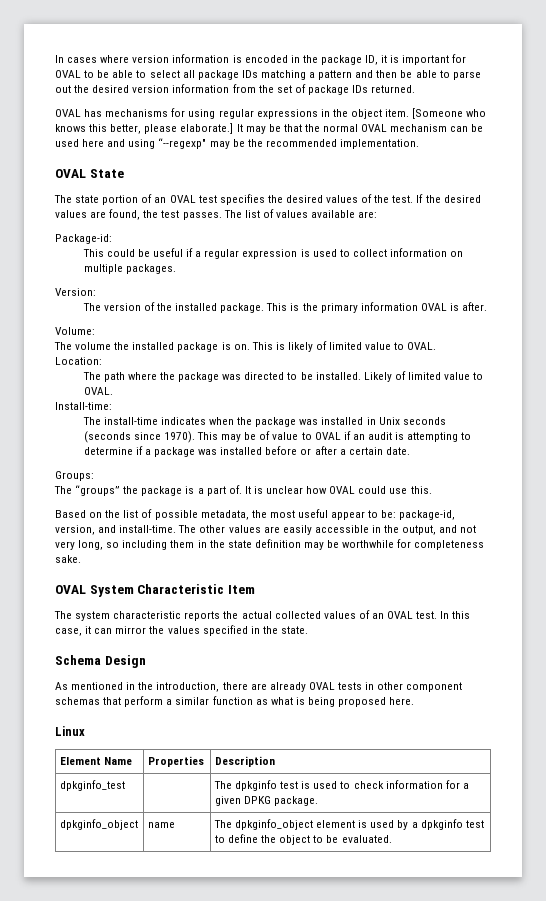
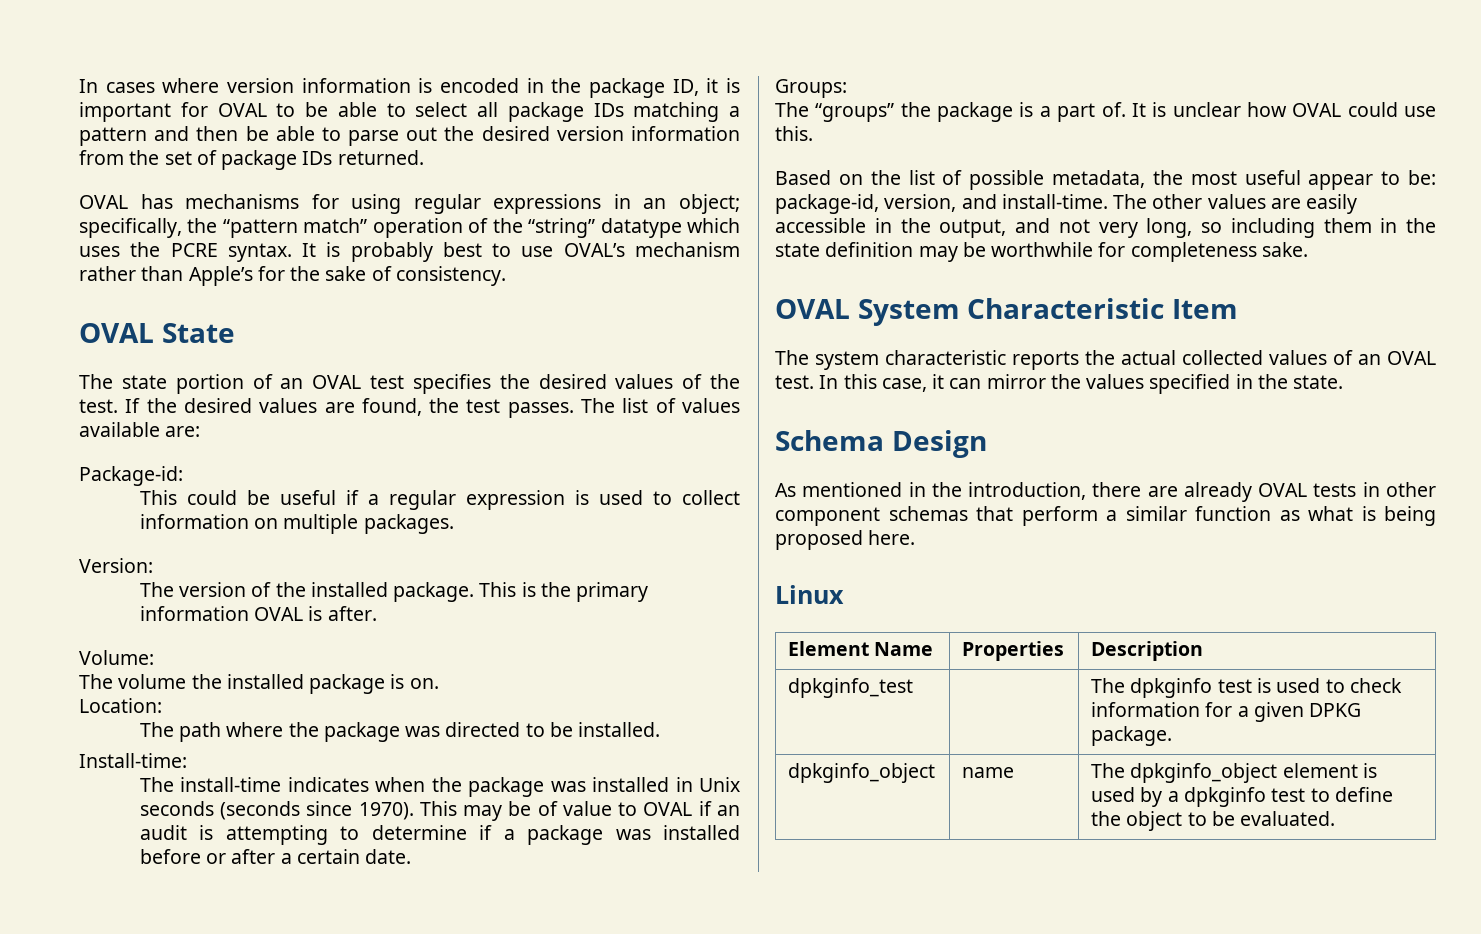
[332,108,487,119] [55,123,484,134] [55,138,419,149] the object item. [Someone who knows this better, please elaborate.] It may be that the normal OVAL mechanism can be used here and using “--regexp" may be the recommended implementation. -> [643,194,740,214] [79,218,741,238] [79,242,740,262] [79,266,506,286] an object; specifically, the “pattern match” operation of the “string” datatype which uses the PCRE syntax. It is probably best to use OVAL’s mechanism rather than Apple’s for the sake of consistency.
[251,341,437,352] This is likely of limited value to OVAL. -> (439, 683) none
[363,371,484,382] [83,387,113,395] Likely of limited value to OVAL. -> (661, 729) none

